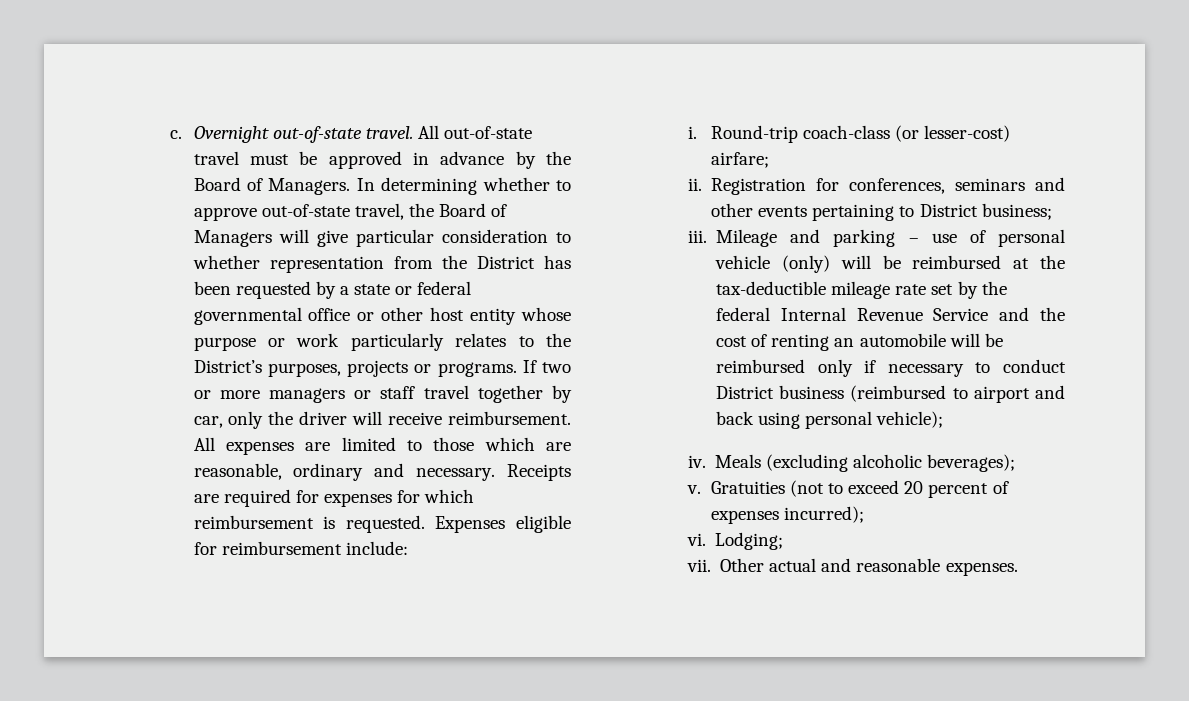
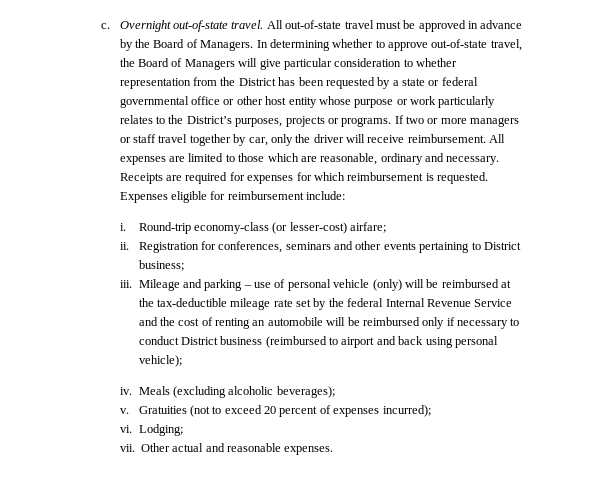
[802,125,890,139] coach-class -> [193,222,269,234] economy-class

